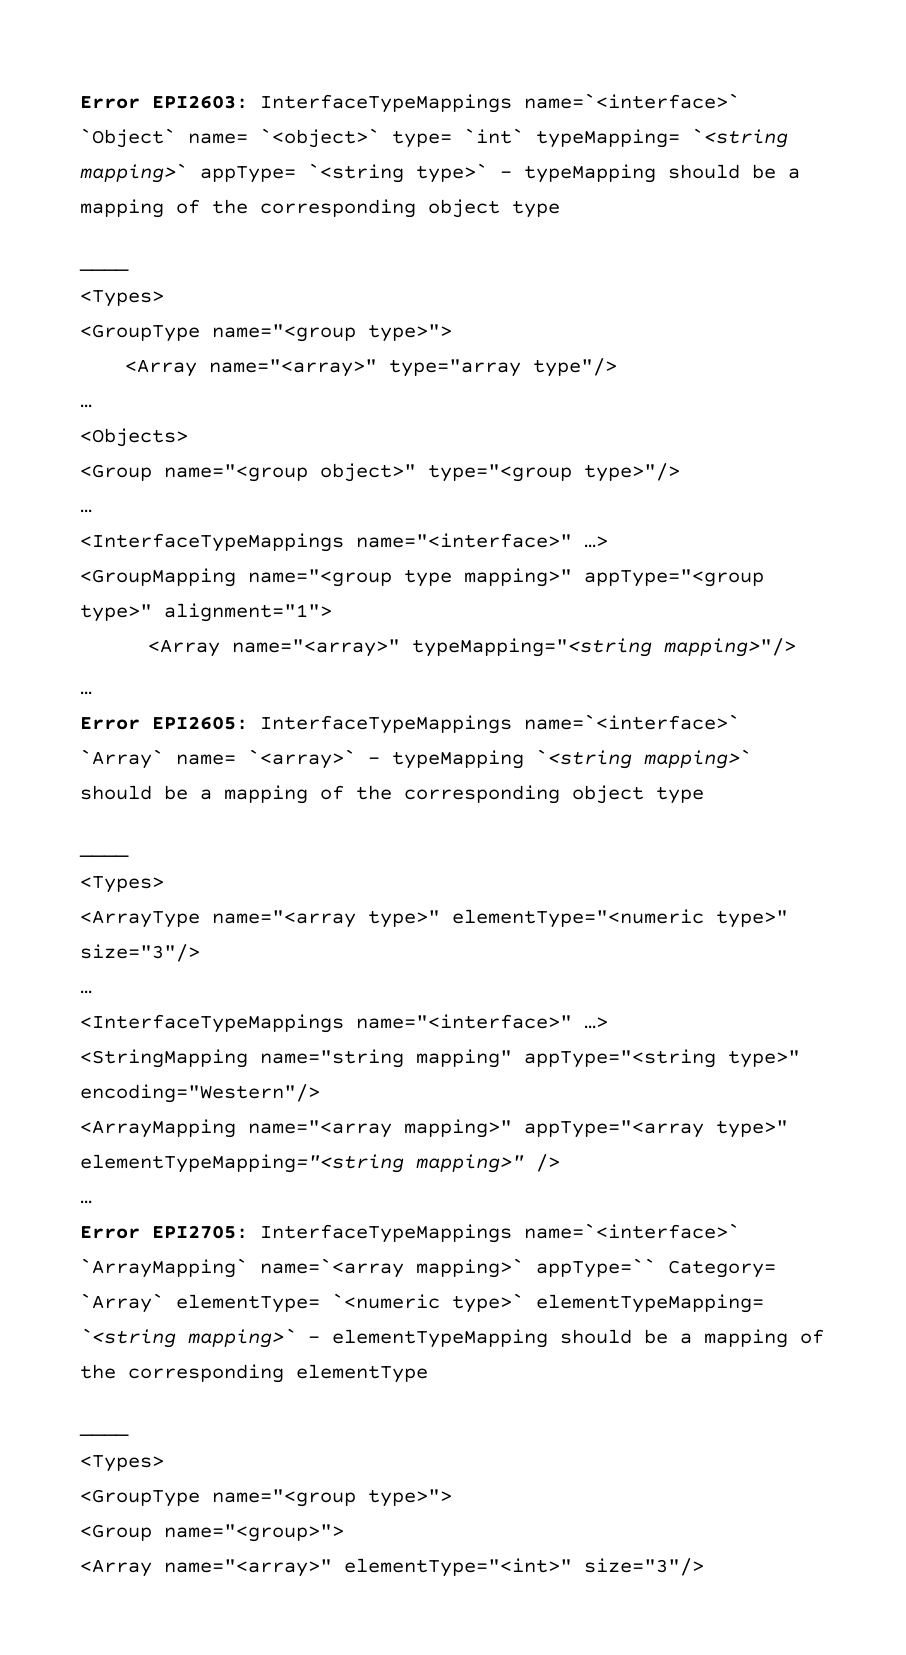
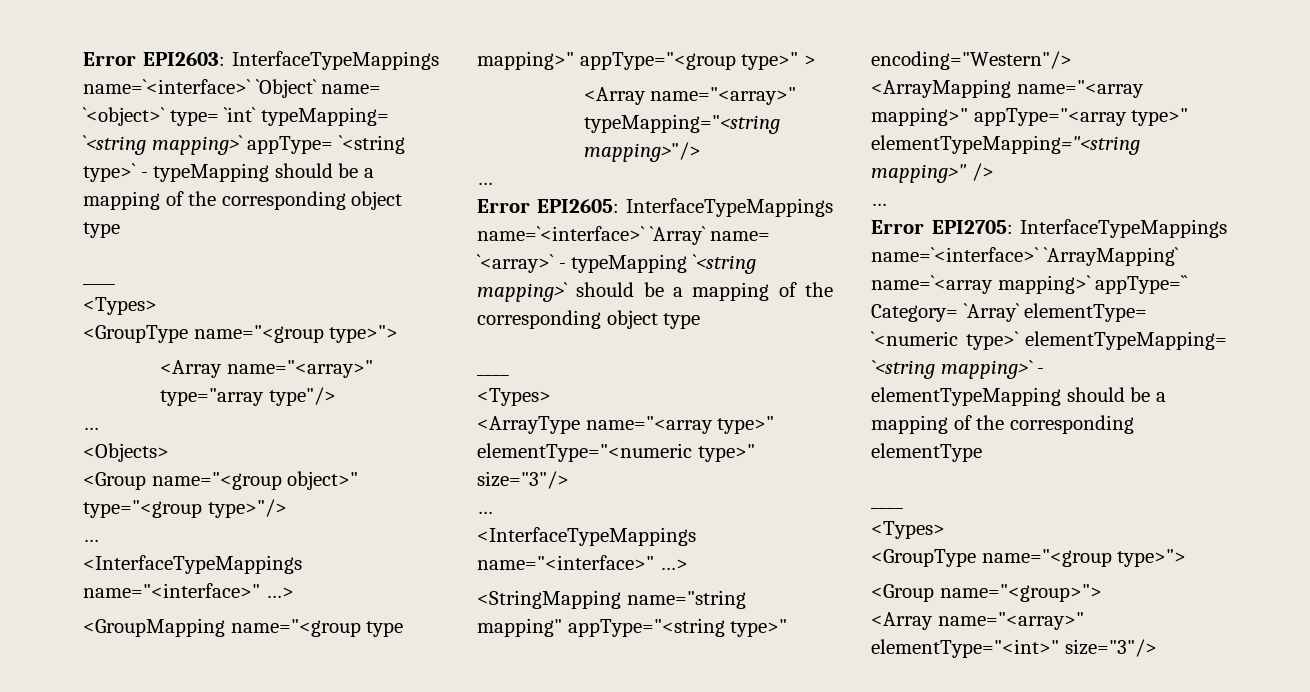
[164,603,332,622] alignment="1"> -> [803,55,816,66] >

